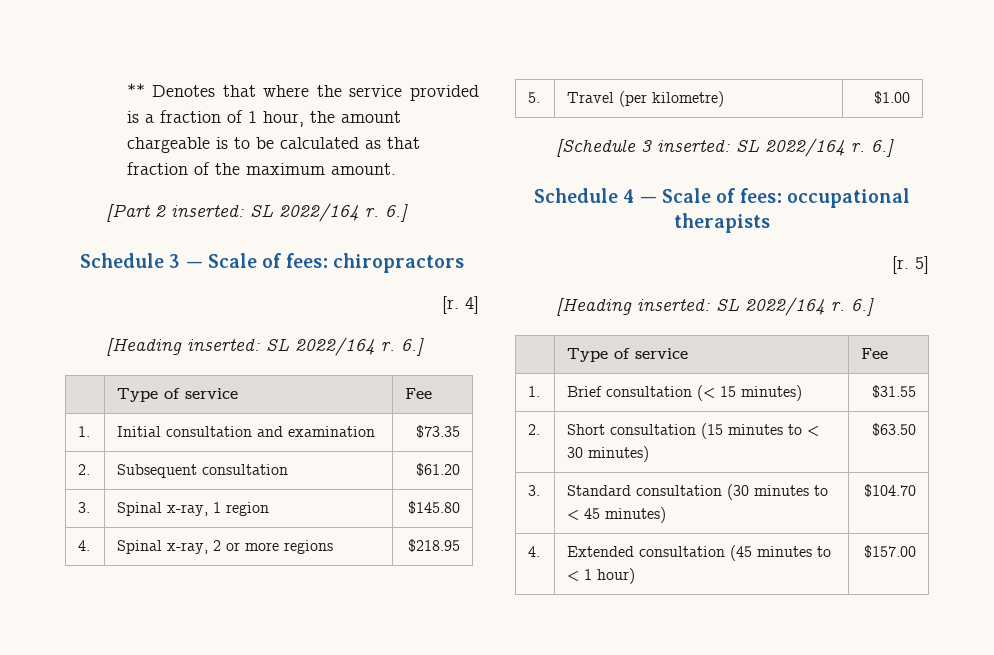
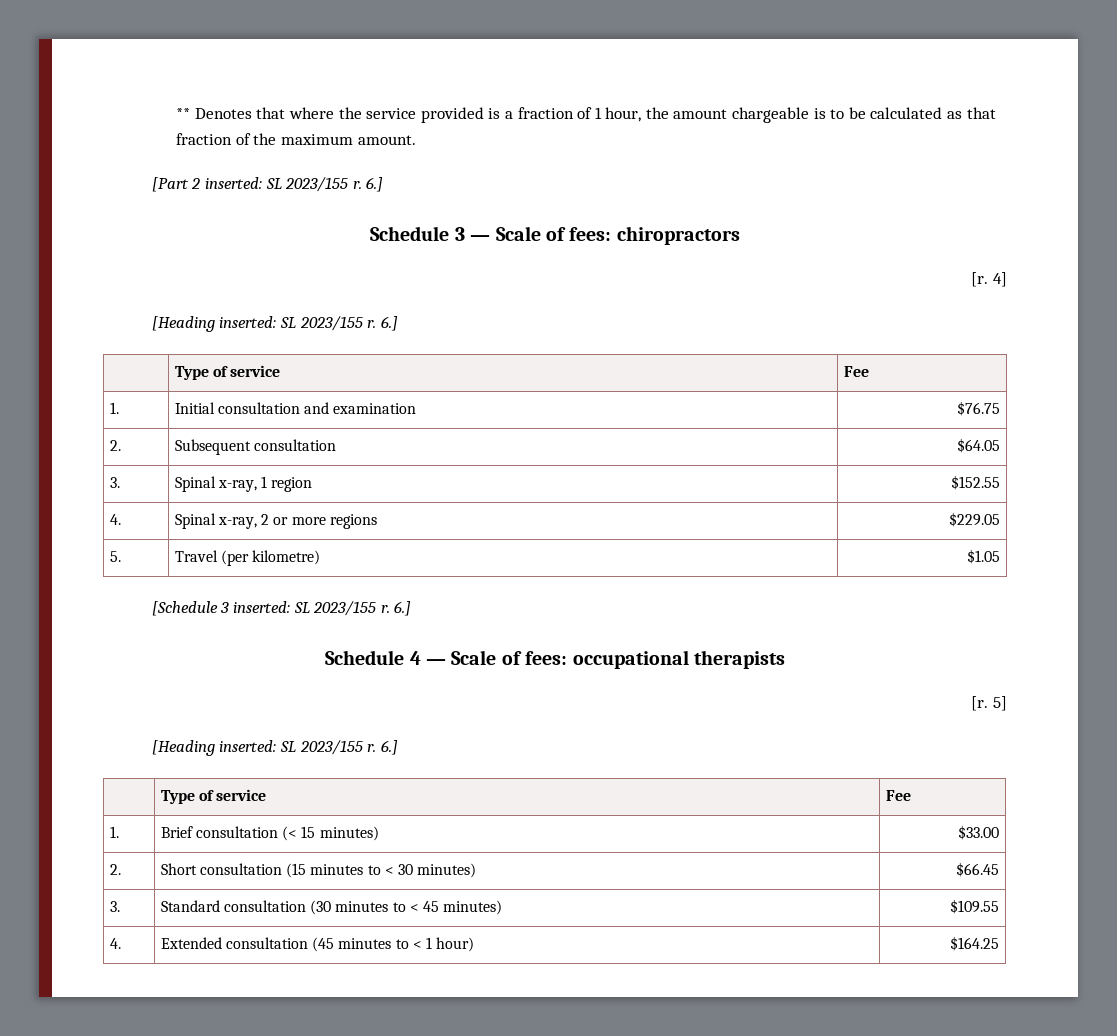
[279,203,360,222] 2022/164 -> [285,177,349,192] 2023/155
[295,337,376,356] 2022/164 -> [299,316,363,331] 2023/155
[415,425,460,438] $73.35 -> [957,401,1001,416] $76.75
[415,463,460,476] $61.20 -> [957,438,1001,453] $64.05
[407,501,460,514] $145.80 -> [951,475,1001,490] $152.55
[407,539,460,552] $218.95 -> [949,512,1001,527] $229.05
[873,91,910,104] $1.00 -> [967,549,1001,564] $1.05
[765,138,846,157] 2022/164 -> [313,601,377,616] 2023/155
[745,297,826,316] 2022/164 -> [299,740,363,755] 2023/155
[871,385,916,398] $31.55 -> [958,825,1000,840] $33.00
[871,423,916,436] $63.50 -> [956,862,1000,877] $66.45
[863,484,916,497] $104.70 -> [950,899,1000,914] $109.55
[863,545,916,558] $157.00 -> [950,936,1000,951] $164.25

